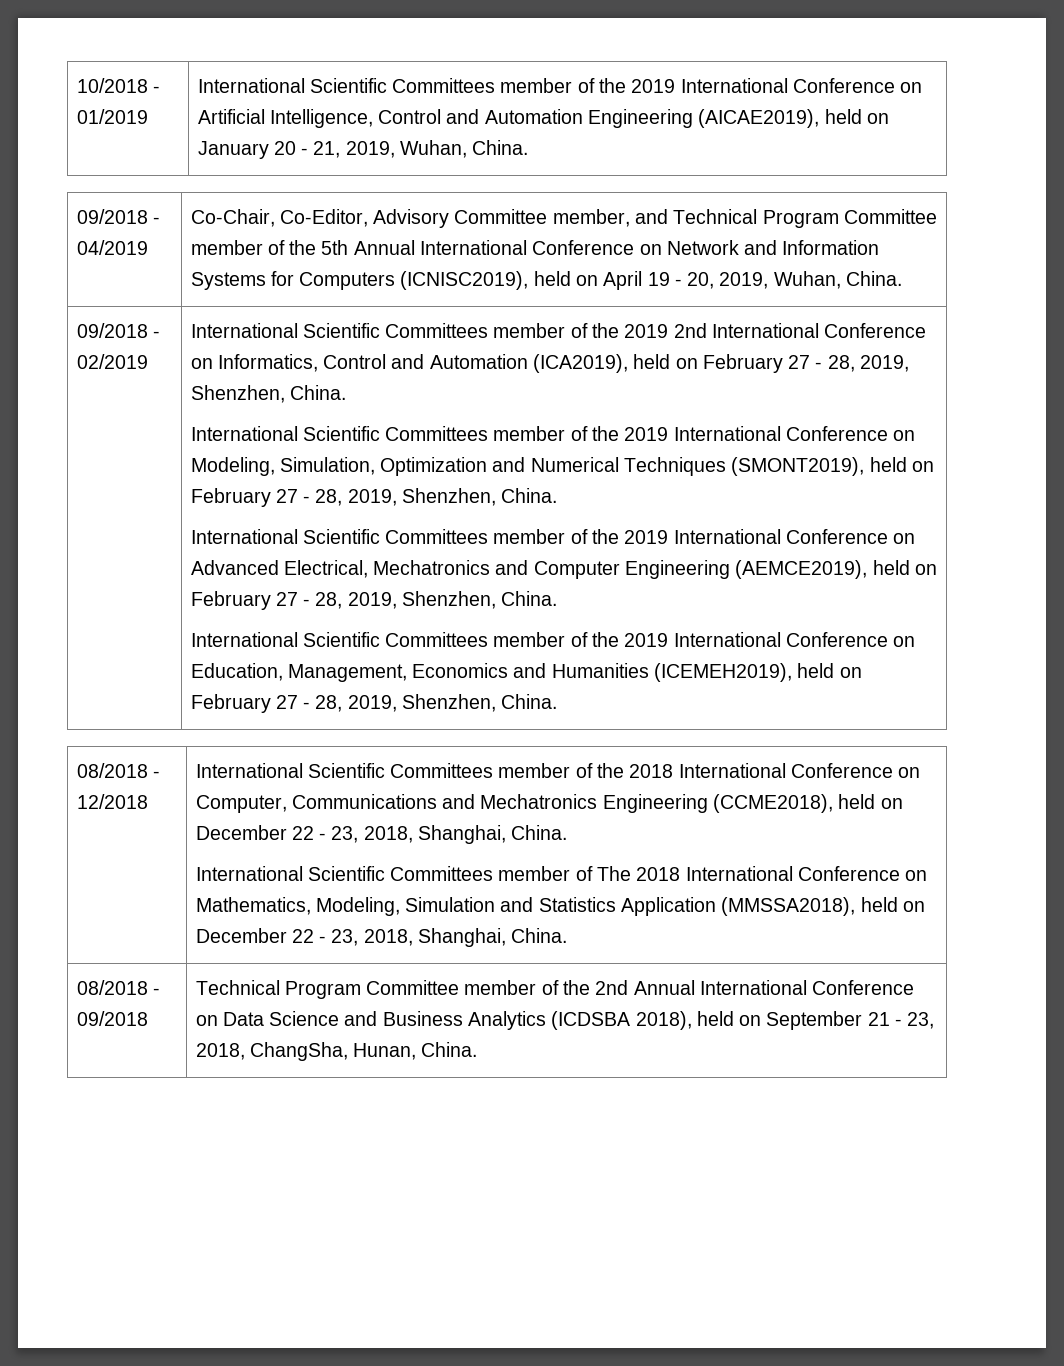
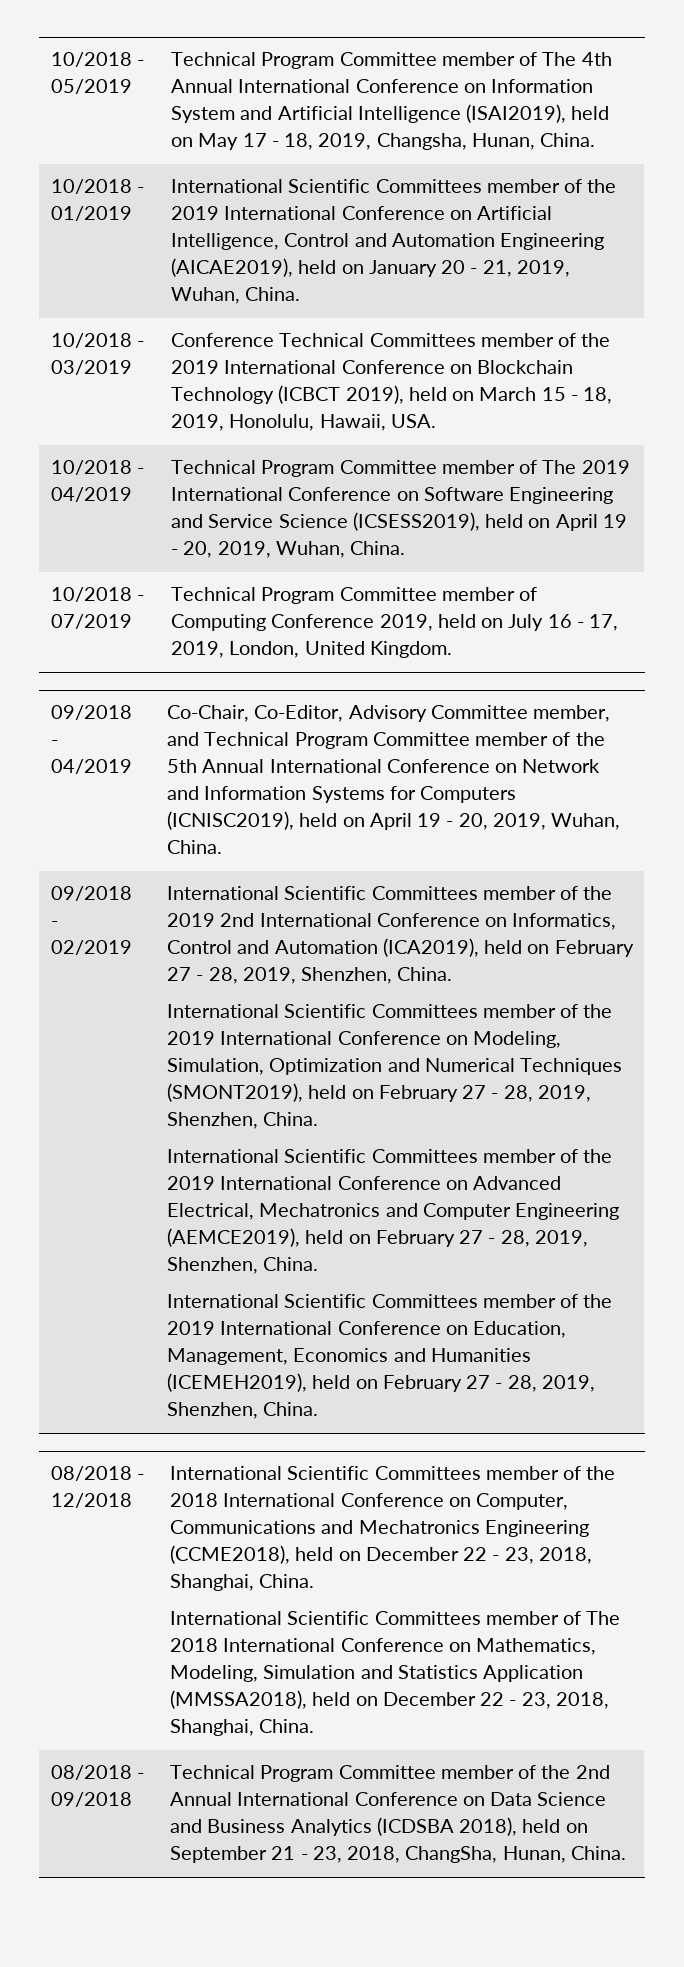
[76,78,160,93] 10/2018 - -> [51,52,145,67] [51,79,133,94] [171,52,612,69] [171,79,594,93] [171,104,610,123] [171,133,596,150] [51,179,145,194] 10/2018 - 05/2019 | Technical Program Committee member of The 4th Annual International Conference on Information System and Artificial Intelligence (ISAI2019), held on May 17 - 18, 2019, Changsha, Hunan, China. // 10/2018 -
(529, 147) none -> [51,333,145,348] [51,360,133,375] [171,333,611,347] [171,360,574,374] [171,385,613,404] [171,414,436,431] [51,460,145,475] [51,487,133,502] [171,460,630,477] [171,487,614,504] [171,512,627,531] [171,541,406,558] [51,587,145,602] [51,614,133,629] [171,587,538,604] [171,614,619,631] [171,641,452,658] // 10/2018 - 03/2019 | Conference Technical Committees member of the 2019 International Conference on Blockchain Technology (ICBCT 2019), held on March 15 - 18, 2019, Honolulu, Hawaii, USA. // 10/2018 - 04/2019 | Technical Program Committee member of The 2019 International Conference on Software Engineering and Service Science (ICSESS2019), held on April 19 - 20, 2019, Wuhan, China. // 10/2018 - 07/2019 | Technical Program Committee member of Computing Conference 2019, held on July 16 - 17, 2019, London, United Kingdom.

